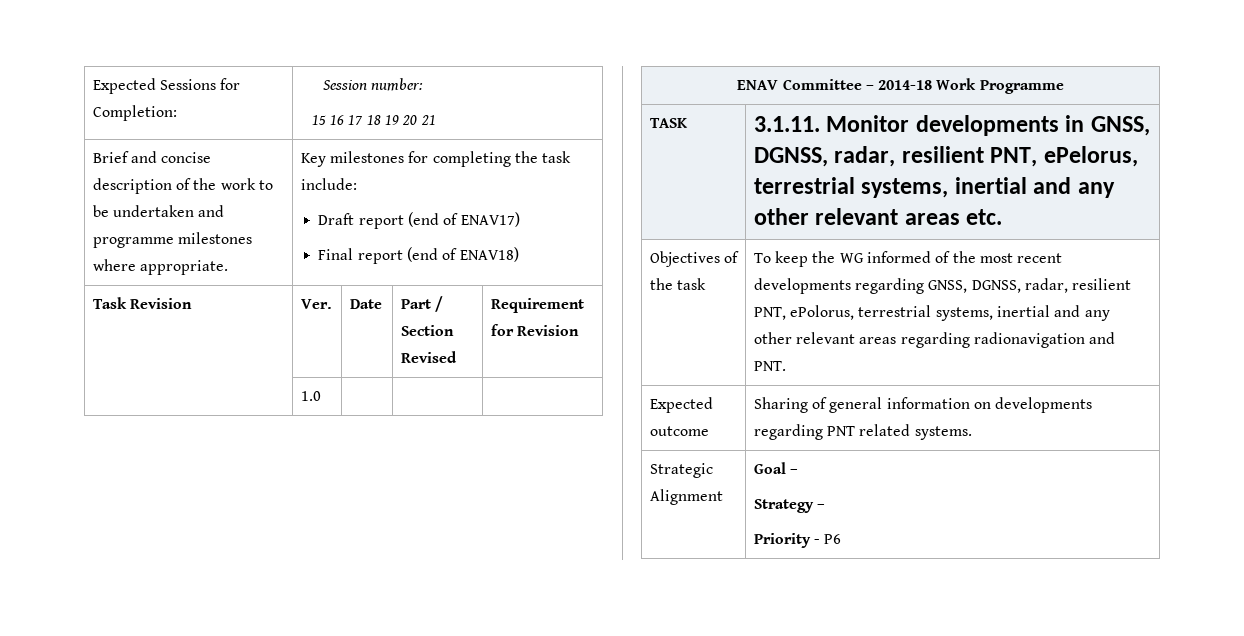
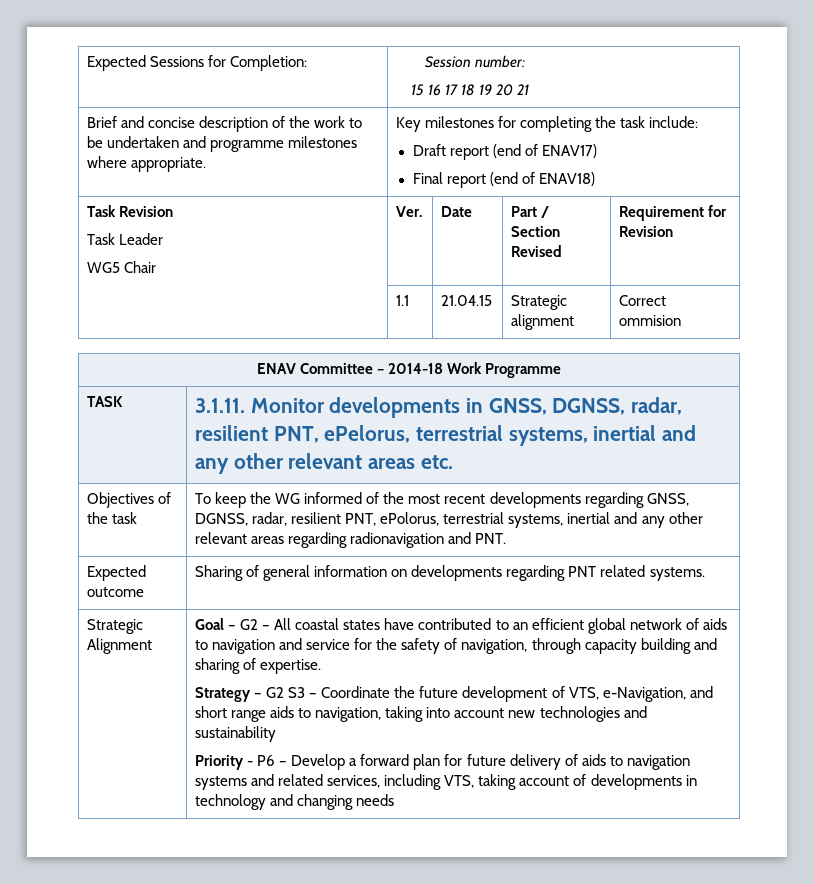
(193, 303) none -> [87,233,164,245] [87,261,157,273] // Task Leader // WG5 Chair
[300,391,321,401] 1.0 | | | -> [396,295,410,306] [441,295,493,306] [511,295,568,310] [511,314,575,330] [619,295,667,306] [619,315,682,326] 1.1 | 21.04.15 | Strategic alignment | Correct ommision
[753,499,826,513] [753,533,842,548] // Strategy – // Priority - P6 -> [240,618,727,634] [195,638,717,654] [195,658,322,674] [195,686,713,702] [195,706,647,722] [195,726,277,742] [195,754,690,770] [195,774,697,790] [195,794,395,810] G2 – All coastal states have contributed to an efficient global network of aids to navigation and service for the safety of navigation, through capacity building and sharing of expertise. // Strategy – G2 S3 – Coordinate the future development of VTS, e-Navigation, and short range aids to navigation, taking into account new technologies and sustainability // Priority - P6 – Develop a forward plan for future delivery of aids to navigation systems and related services, including VTS, taking account of developments in technology and changing needs

